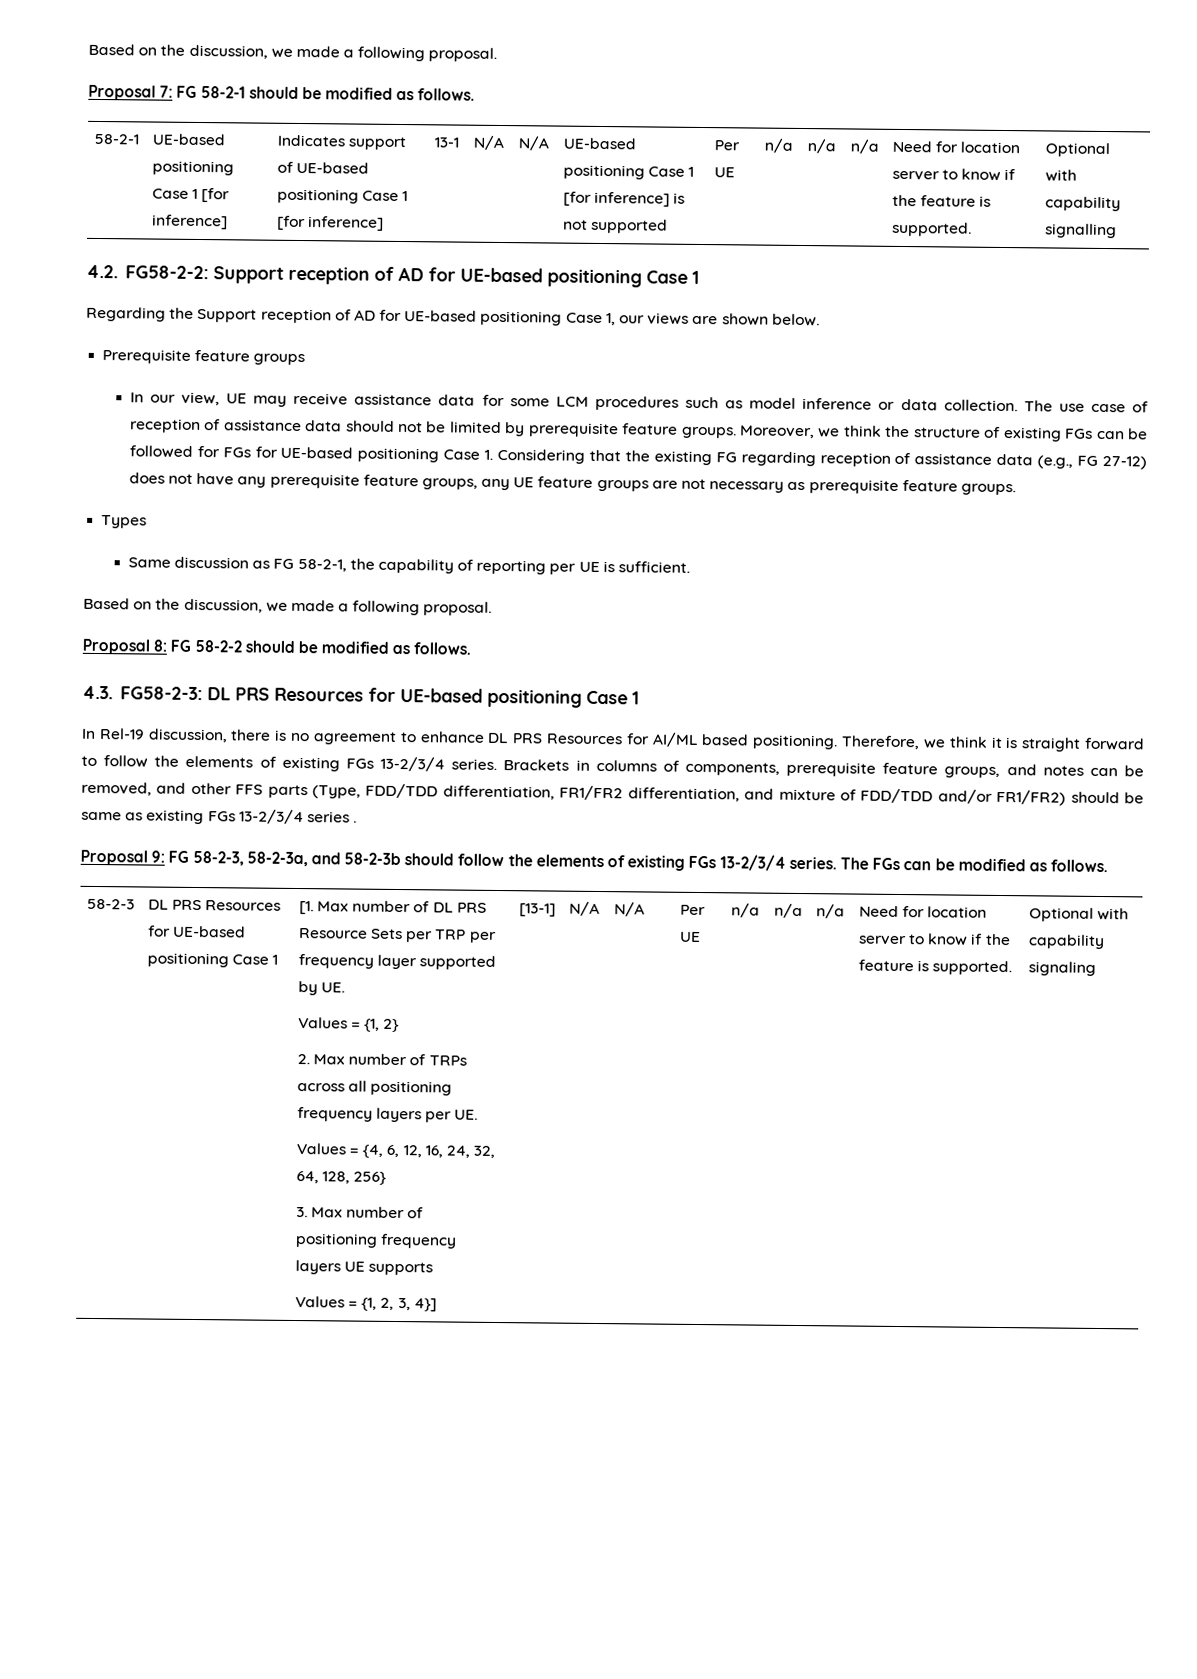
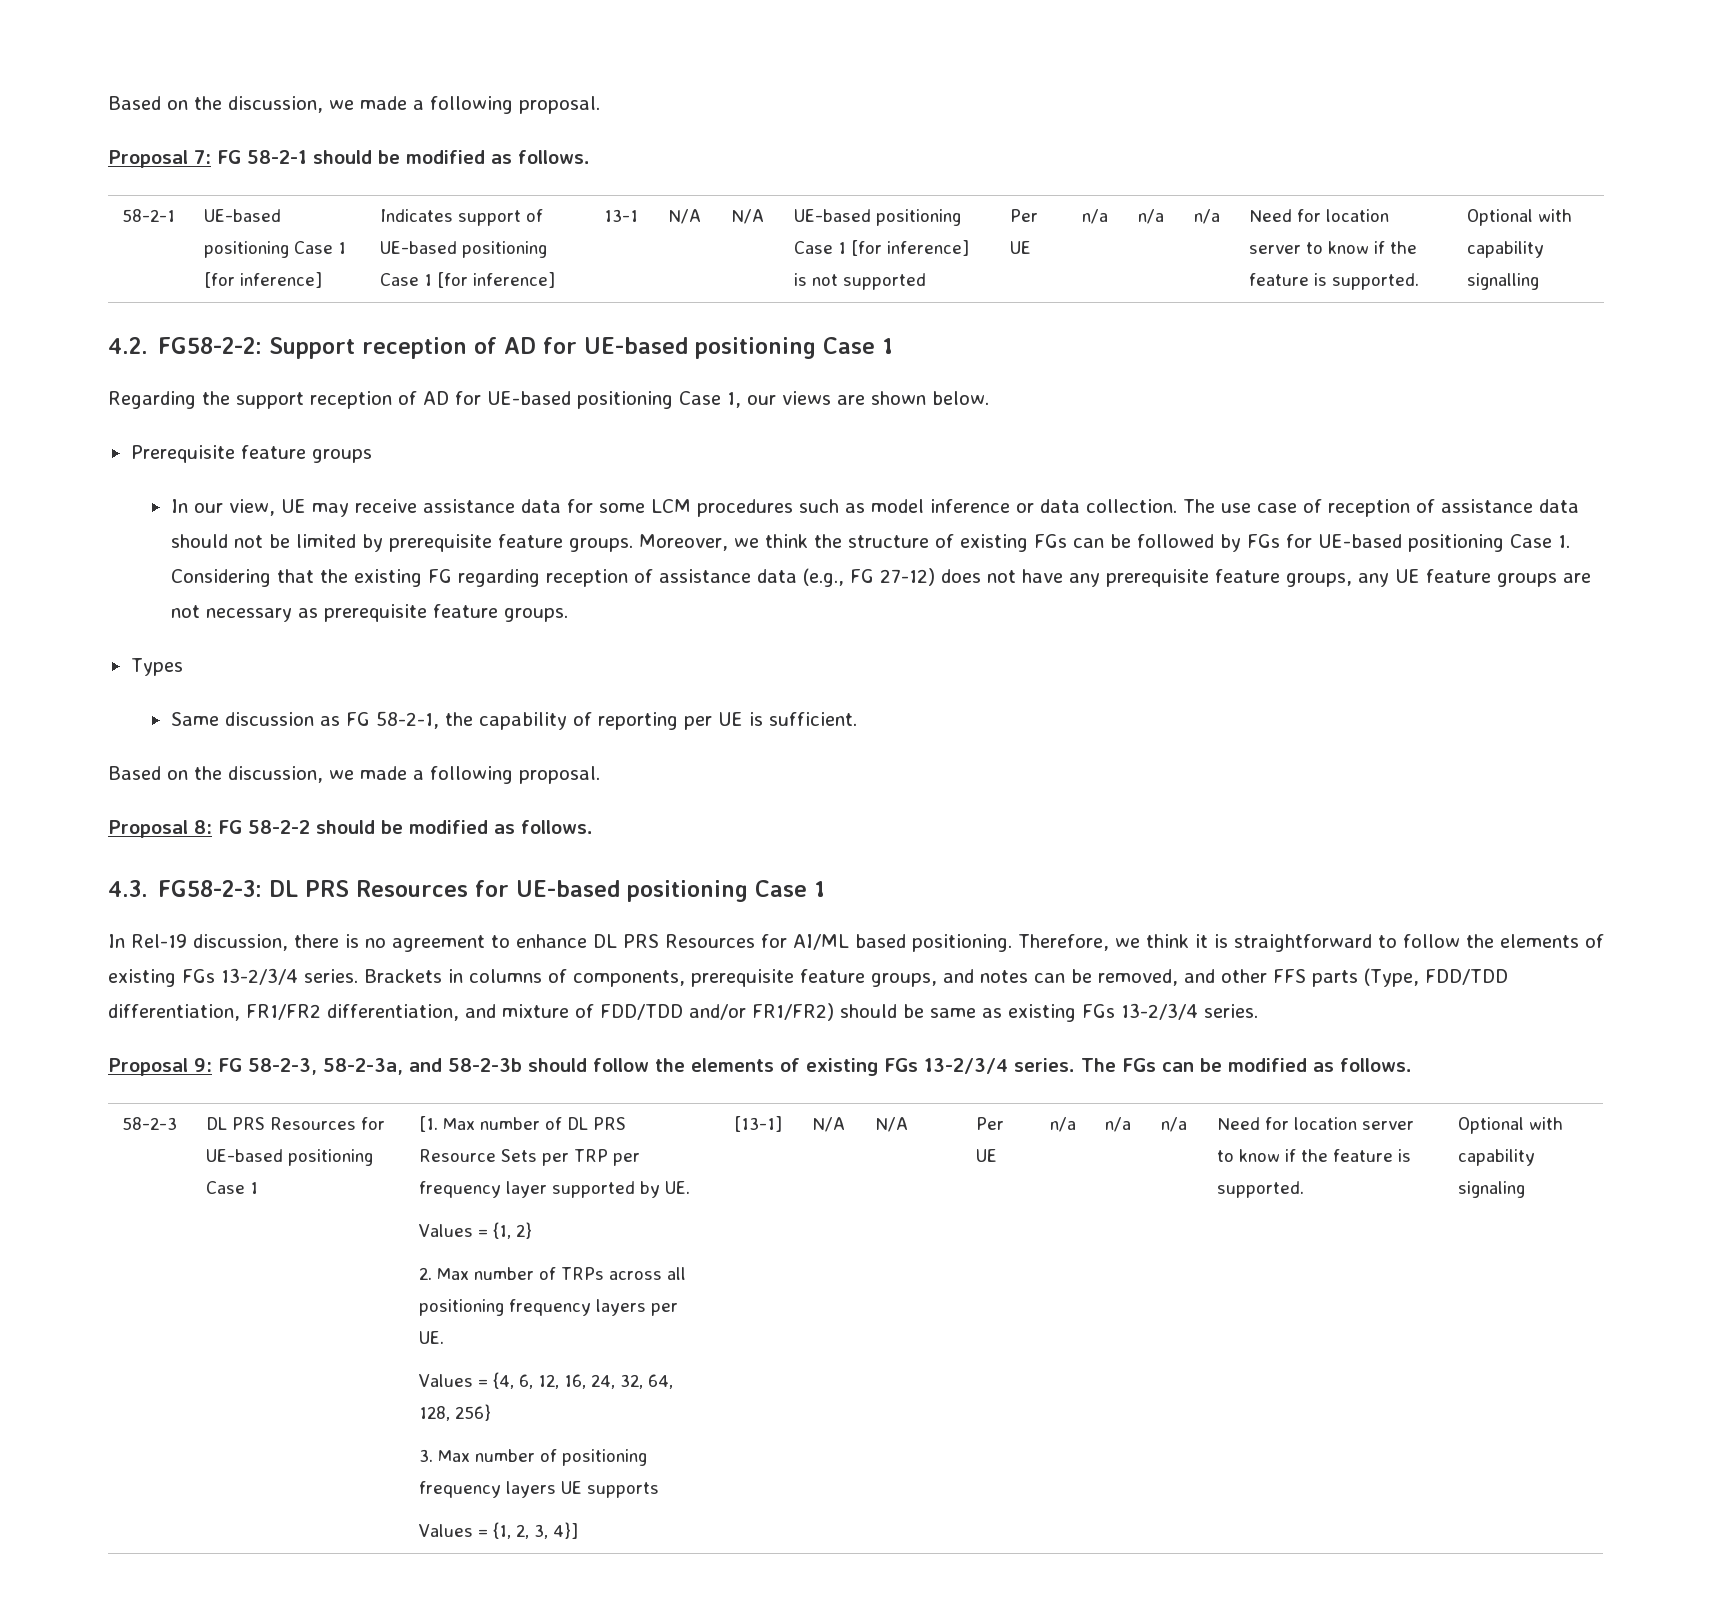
[197,308,258,323] Support -> [236,392,304,409] support
[196,445,220,458] for -> [1219,534,1241,552] by
[1021,737,1146,752] straight forward -> [1234,934,1372,952] straightforward
[306,811,358,823] series . -> [1204,1004,1258,1018] series.

